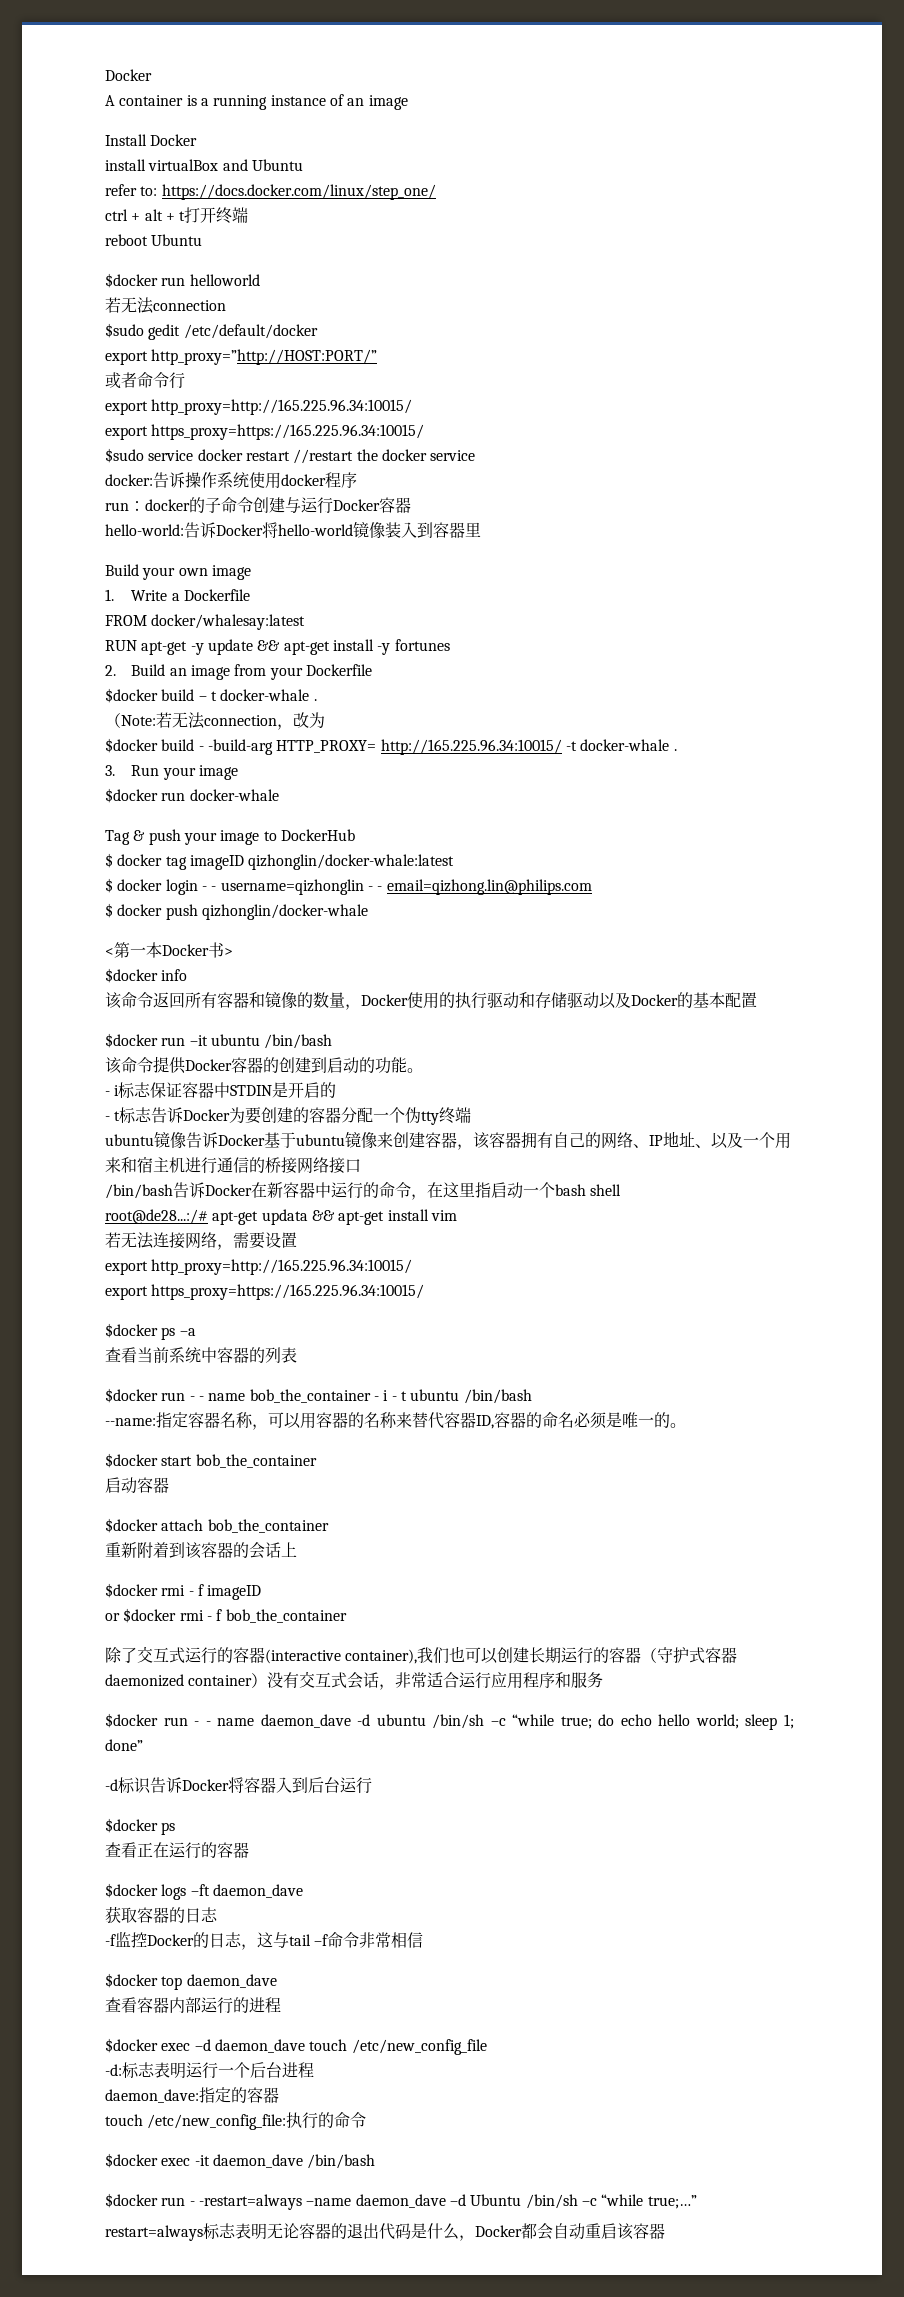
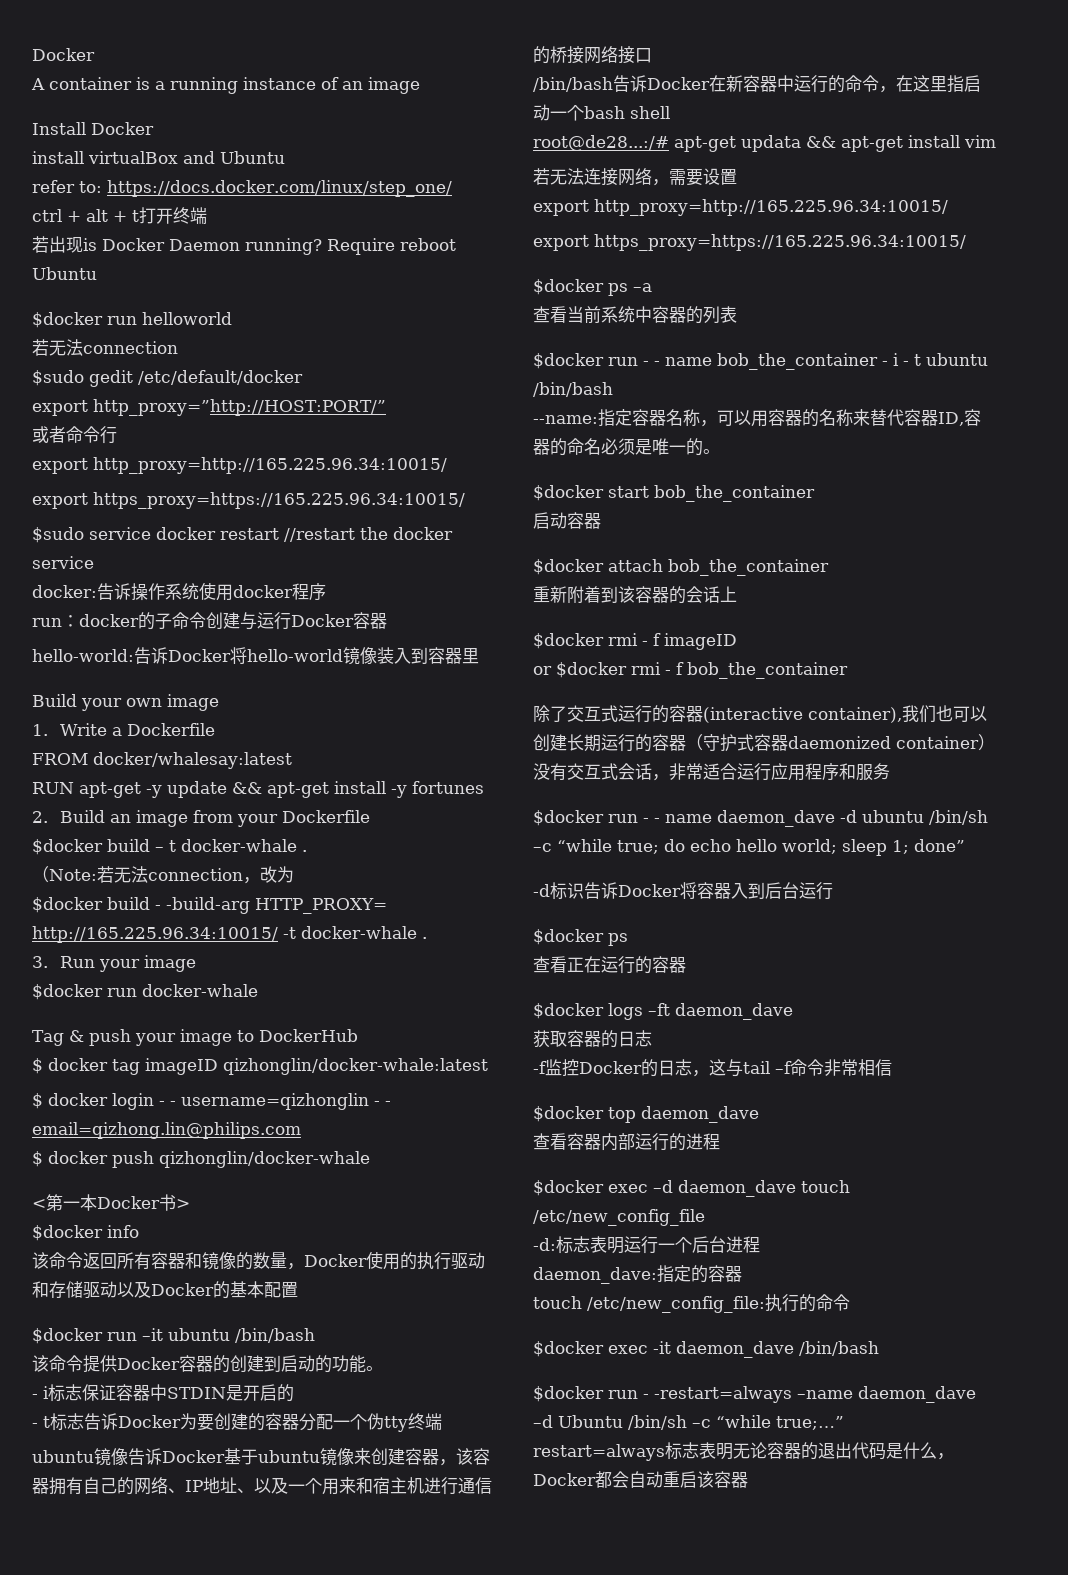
(249, 215) none -> [32,236,395,255] 若出现is Docker Daemon running? Require

